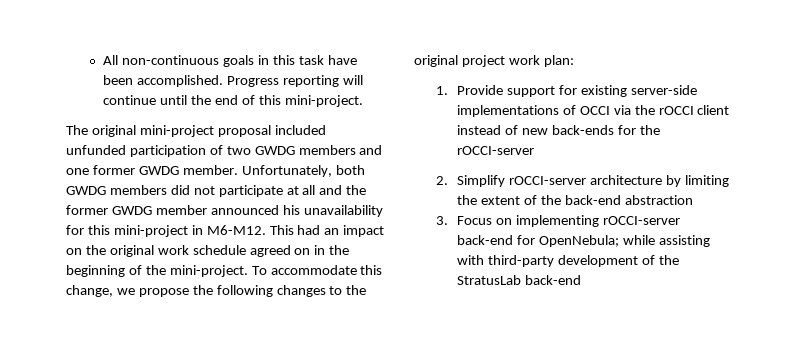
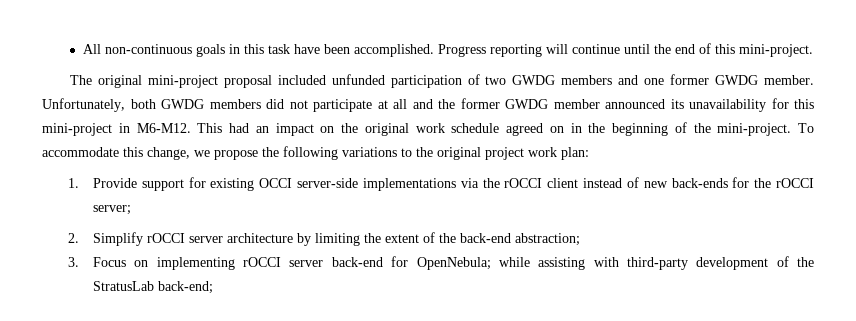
[282,205,300,215] his -> [670,99,684,109] its
[276,285,326,297] changes -> [342,147,397,157] variations
(627, 91) none -> [259,178,293,188] OCCI
[562,105,610,115] of OCCI -> (456, 184) none
[456,146,534,155] rOCCI-server -> [775,178,814,188] [92,205,131,215] rOCCI server;
[508,176,586,185] rOCCI-server -> [146,233,223,243] rOCCI server
[624,195,693,205] abstraction -> [514,233,580,246] abstraction;
[602,216,680,225] rOCCI-server -> [243,257,324,267] rOCCI server
[524,275,581,285] back-end -> [157,281,213,294] back-end;

